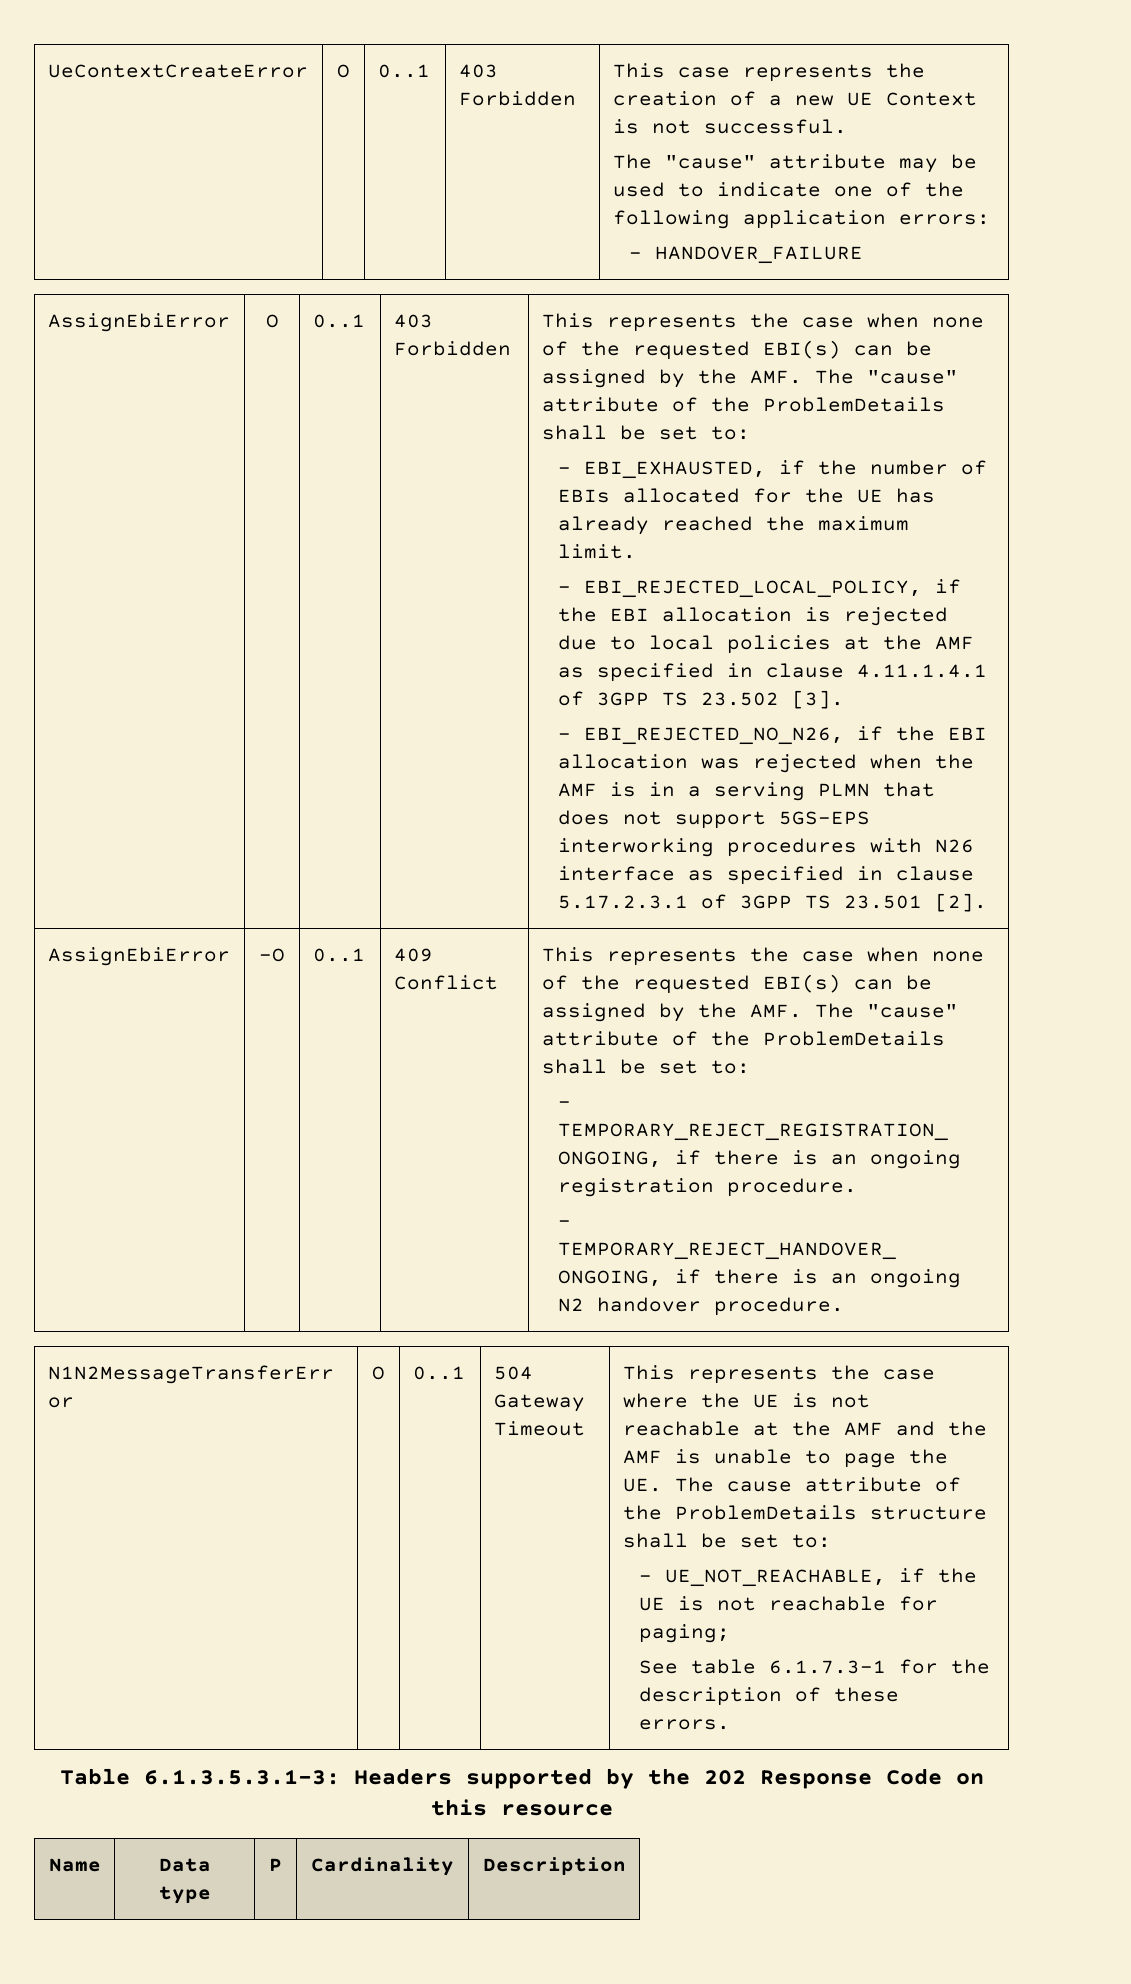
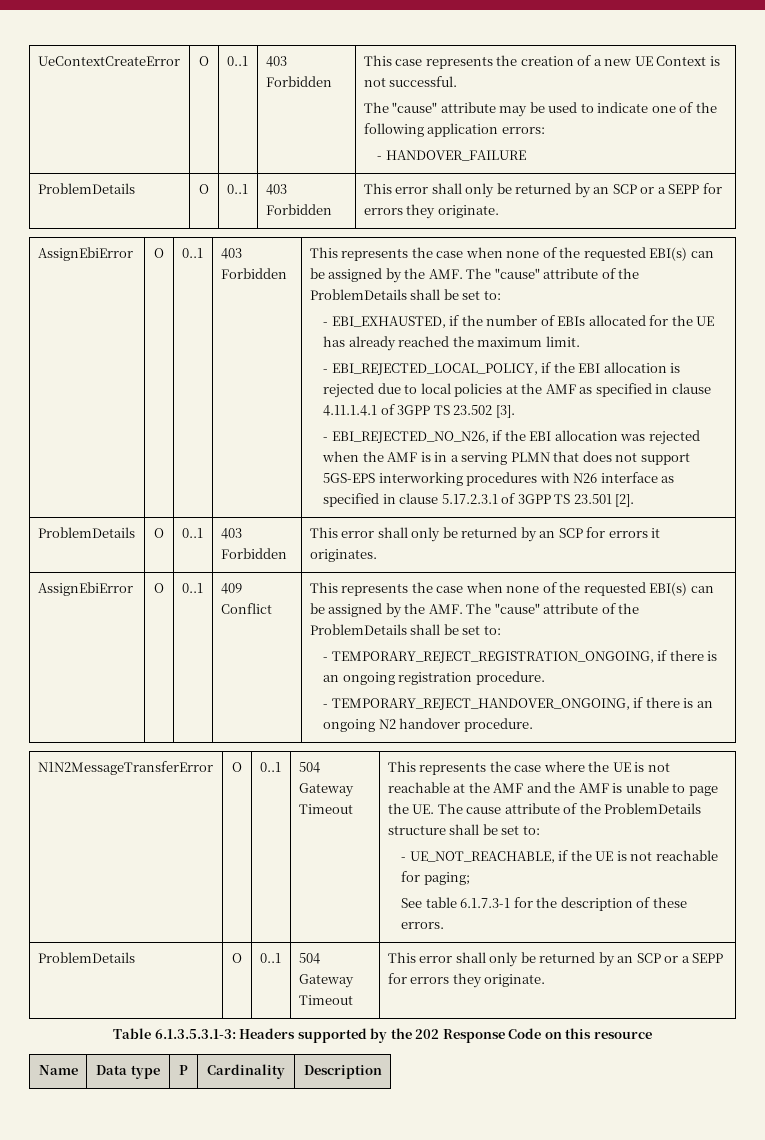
(863, 255) none -> [37,183,135,194] [199,184,209,194] [226,184,248,194] [265,184,287,195] [265,204,332,215] [363,183,722,198] [363,204,499,219] // ProblemDetails | O | 0..1 | 403 Forbidden | This error shall only be returned by an SCP or a SEPP for errors they originate.
[47,947,230,966] [259,948,285,962] // AssignEbiError | -O -> [37,527,135,538] [154,528,164,538] [181,528,203,538] [220,528,242,539] [220,548,287,559] [309,527,661,542] [309,549,377,562] [37,582,133,596] [154,583,164,593] // ProblemDetails | O | 0..1 | 403 Forbidden | This error shall only be returned by an SCP for errors it originates. // AssignEbiError | O
(730, 1724) none -> [37,952,135,963] [232,953,242,963] [259,953,281,963] [298,953,320,964] [298,974,354,988] [298,995,353,1005] [387,952,724,967] [387,973,546,988] // ProblemDetails | O | 0..1 | 504 Gateway Timeout | This error shall only be returned by an SCP or a SEPP for errors they originate.

